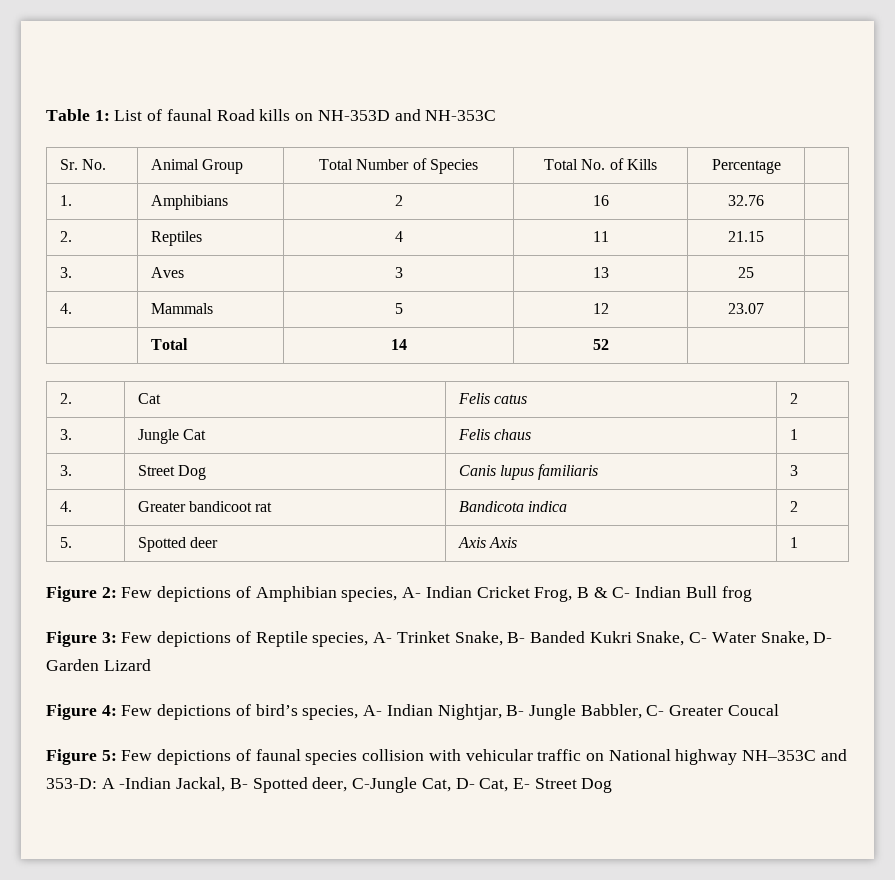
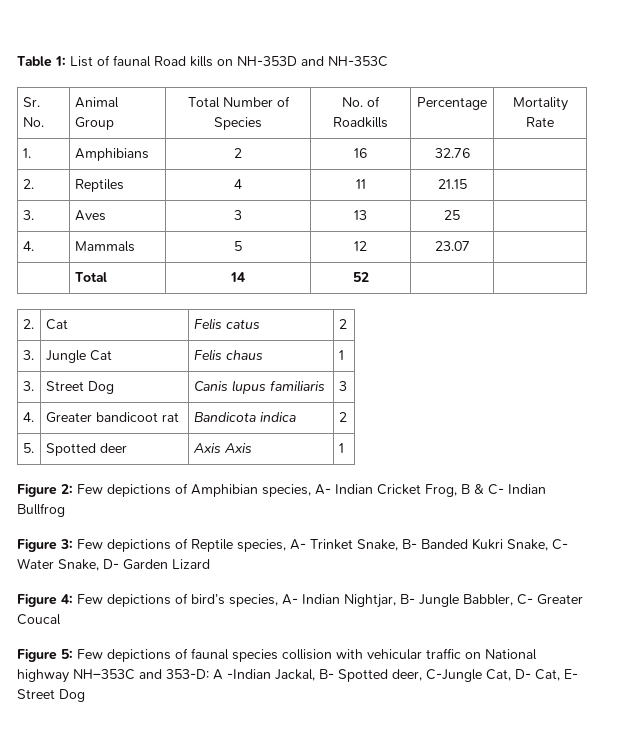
[544,159,579,170] Total -> (262, 123) none
[626,159,657,170] Kills -> [333,117,388,128] Roadkills
(781, 166) none -> [512,97,568,111] [526,117,554,127] Mortality Rate
[685,586,752,602] Bull frog -> [17,503,65,517] Bullfrog

